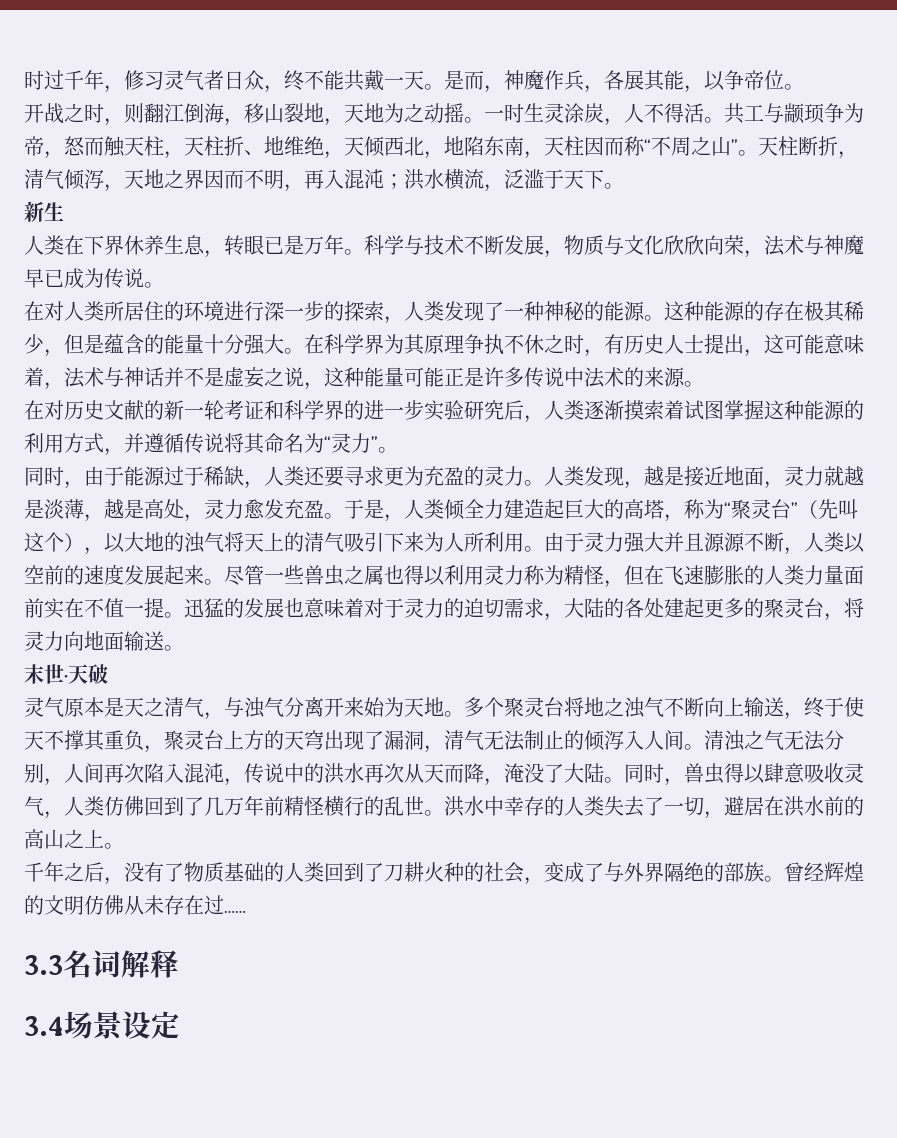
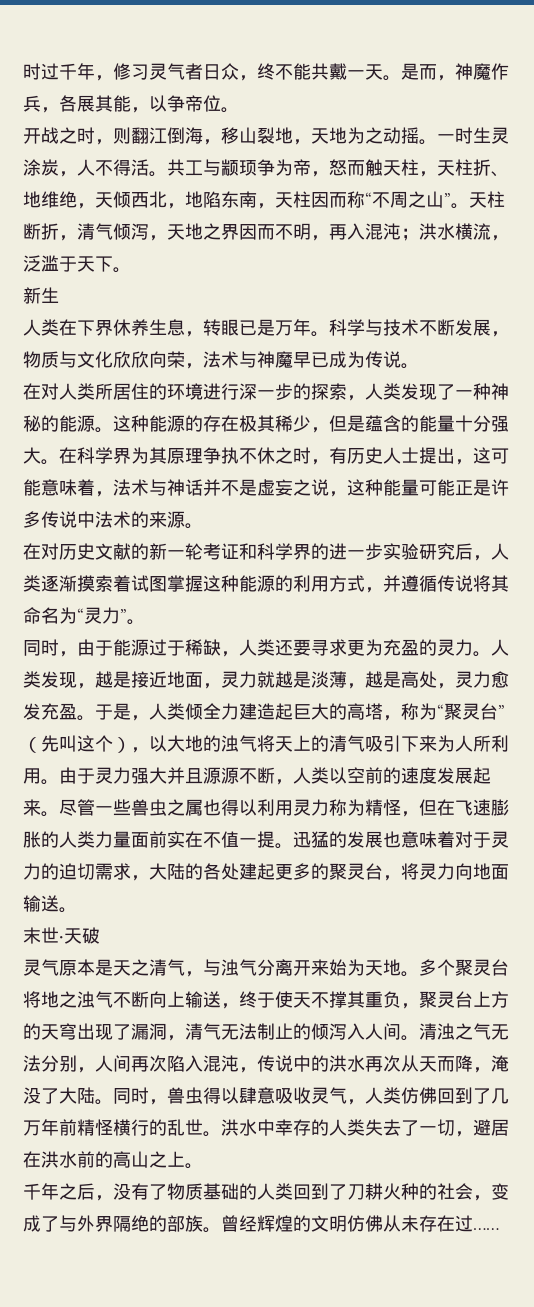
[24,950,179,978] [24,1011,180,1040] // 3.3名词解释 // 3.4场景设定 -> (499, 1229) none

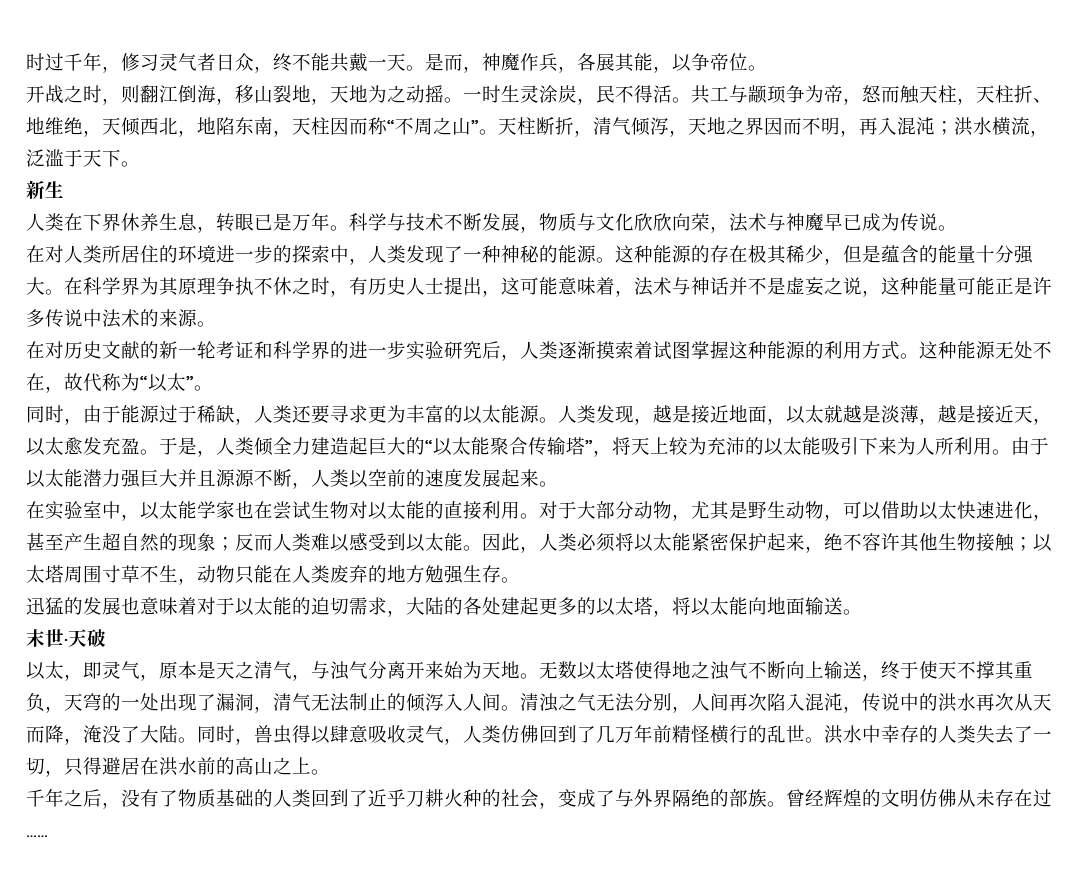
[77,159,95,176] 人 -> [596,85,615,103] 民
[221,383,257,400] 行深 -> (235, 254) none
(347, 391) none -> [330,245,349,263] 中
[365,575,509,593] [23,607,120,624] ，并遵循传说将其命名为“灵力 -> [900,341,1052,359] [26,373,186,393] 。这种能源无处不在，故代称为“以太
[383,639,473,656] 充盈的灵力 -> [406,405,539,424] 丰富的以太能源
[221,671,257,688] 灵力 -> [786,405,824,424] 以太
[401,671,491,689] 高处，灵力 -> [976,405,1052,425] [26,437,64,456] 接近天，以太
[347,703,505,721] [23,735,365,753] 高塔，称为“聚灵台”（先叫这个），以大地的浊气将天上的清气 -> [425,437,821,457] “以太能聚合传输塔”，将天上较为充沛的以太能
[95,767,149,784] 灵力强 -> [26,469,159,488] 以太能潜力强巨
[59,799,509,817] [23,831,293,849] 尽管一些兽虫之属也得以利用灵力称为精怪，但在飞速膨胀的人类力量面前实在不值一提。 -> [26,501,1052,521] [26,532,1052,553] [26,565,520,585] // 在实验室中，以太能学家也在尝试生物对以太能的直接利用。对于大部分动物，尤其是野生动物，可以借助以太快速进化，甚至产生超自然的现象；反而人类难以感受到以太能。因此，人类必须将以太能紧密保护起来，绝不容许其他生物接触；以太塔周围寸草不生，动物只能在人类废弃的地方勉强生存。 //
[491,831,509,848] [23,863,41,880] 灵力 -> [235,597,292,616] 以太能
[329,863,455,881] 聚灵台，将灵力 -> [596,597,748,617] 以太塔，将以太能
[23,959,59,976] 灵气 -> [26,661,159,681] 以太，即灵气，
[419,959,509,976] [23,991,41,1008] 多个聚灵台将 -> [539,661,672,680] 无数以太塔使得
[419,991,509,1008] [23,1023,77,1040] 聚灵台上方的天穹 -> [64,693,159,711] 天穹的一处
(473, 1134) none -> [64,757,102,776] 只得
(347, 1192) none -> [368,789,406,807] 近乎

